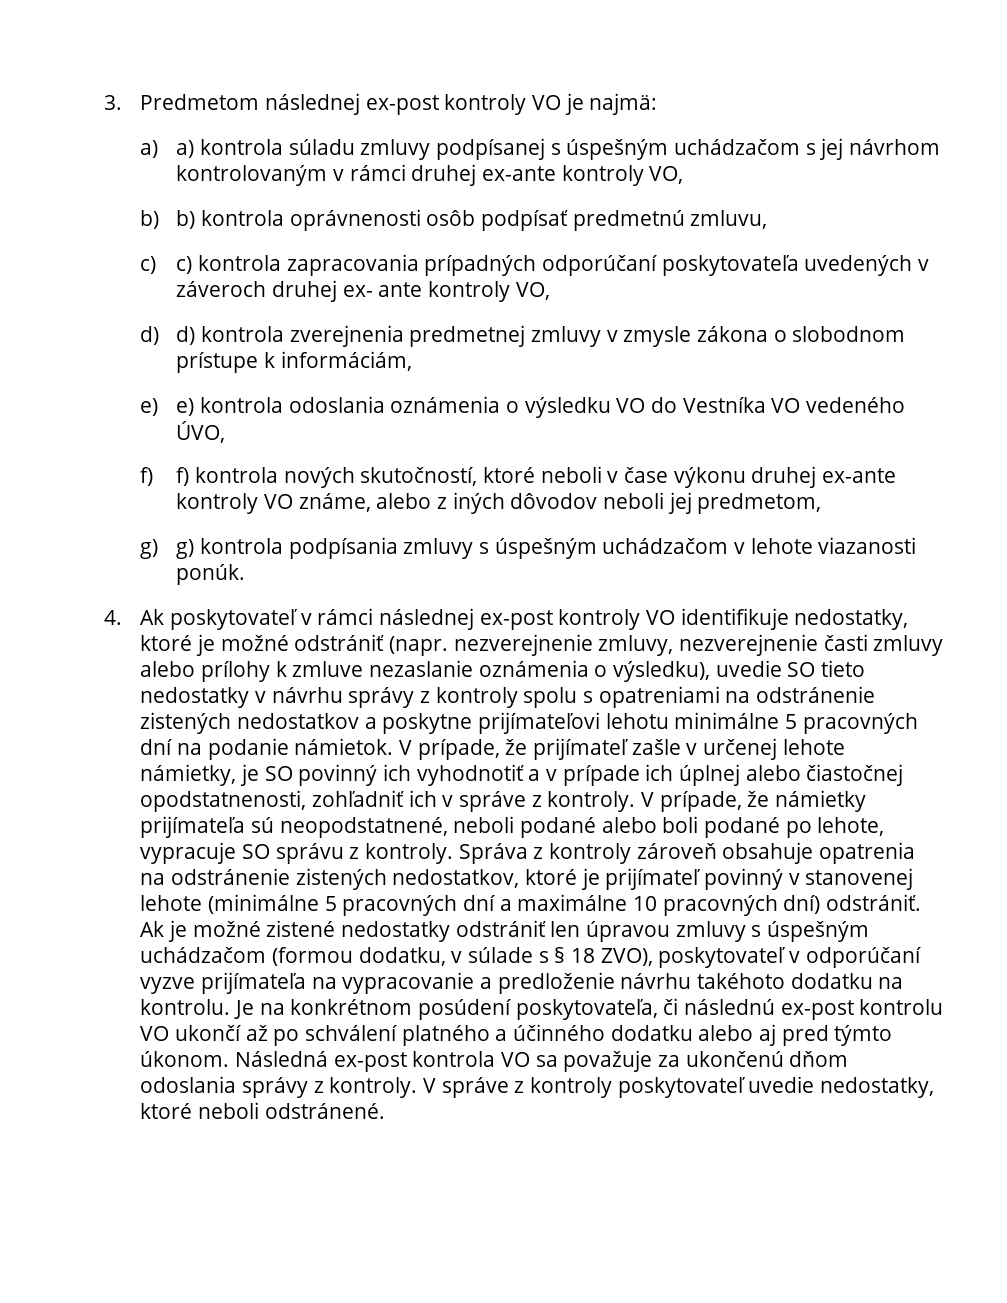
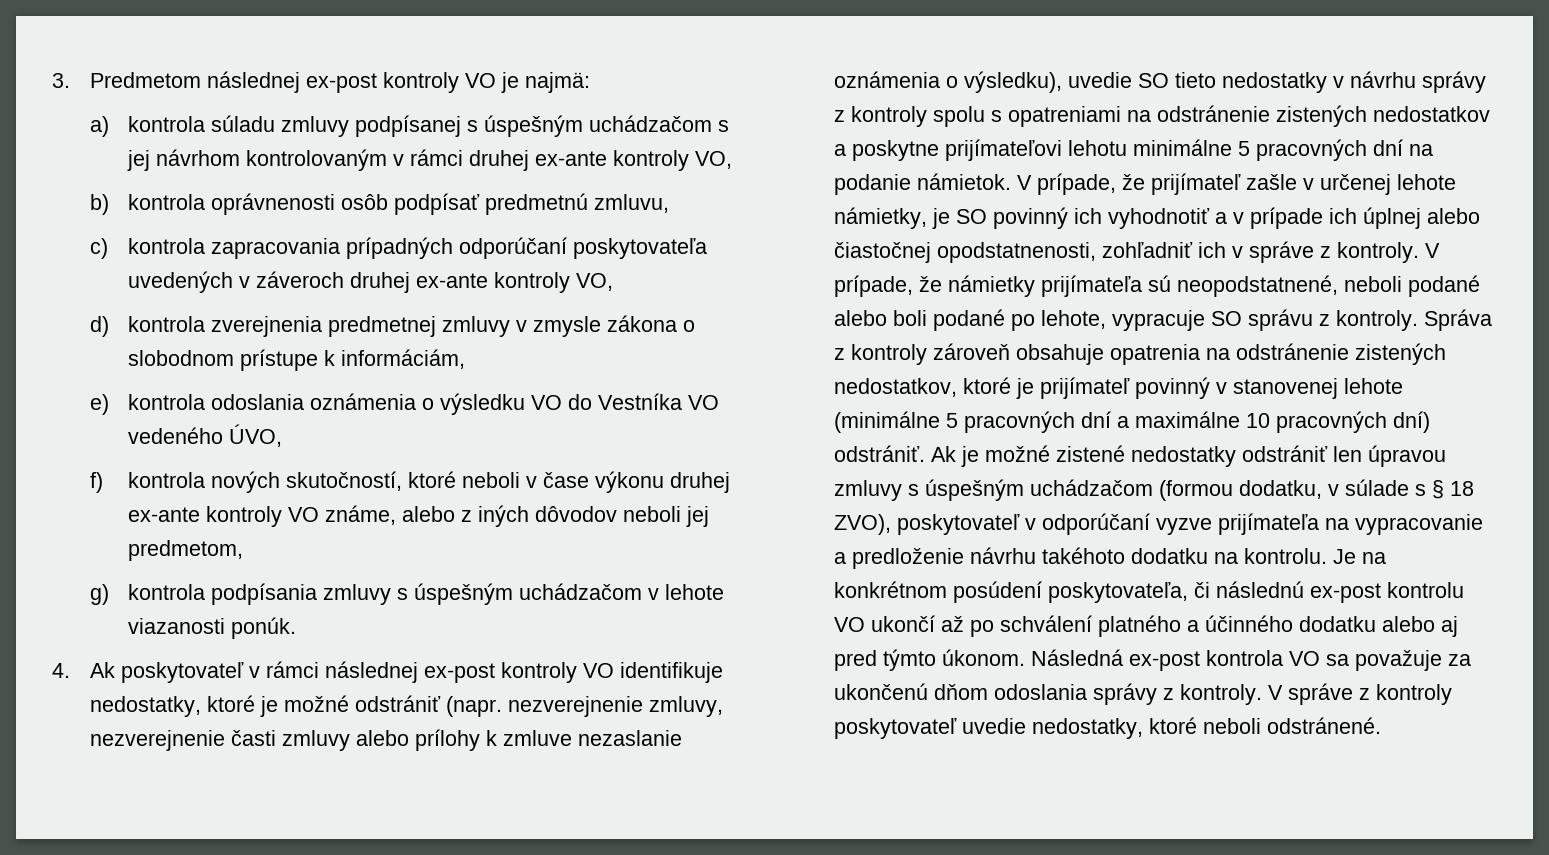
[176,140,195,158] a) -> (110, 126) none
[176,210,196,229] b) -> (110, 204) none
[176,256,193,274] c) -> (109, 248) none
[342,282,423,297] ex- ante -> [416,273,489,288] ex-ante
[176,326,196,345] d) -> (110, 326) none
[176,398,195,416] e) -> (110, 404) none
[176,467,190,486] f) -> (104, 482) none
[176,539,195,559] g) -> (110, 594) none

